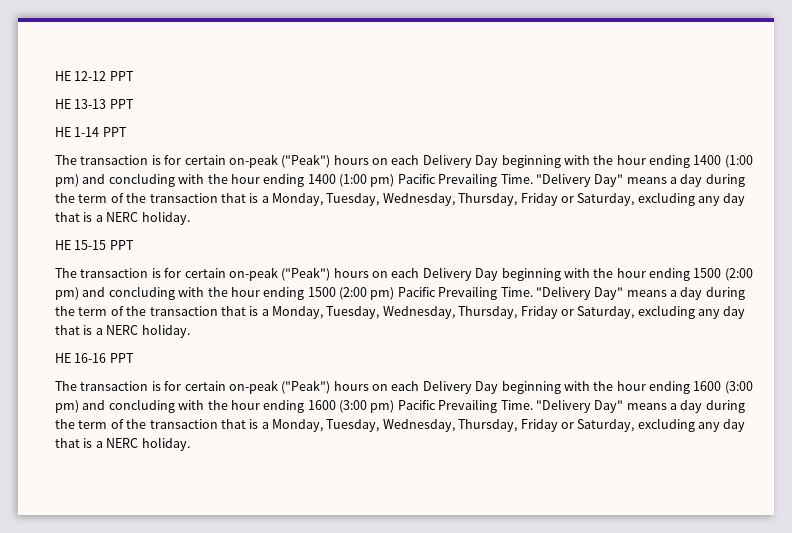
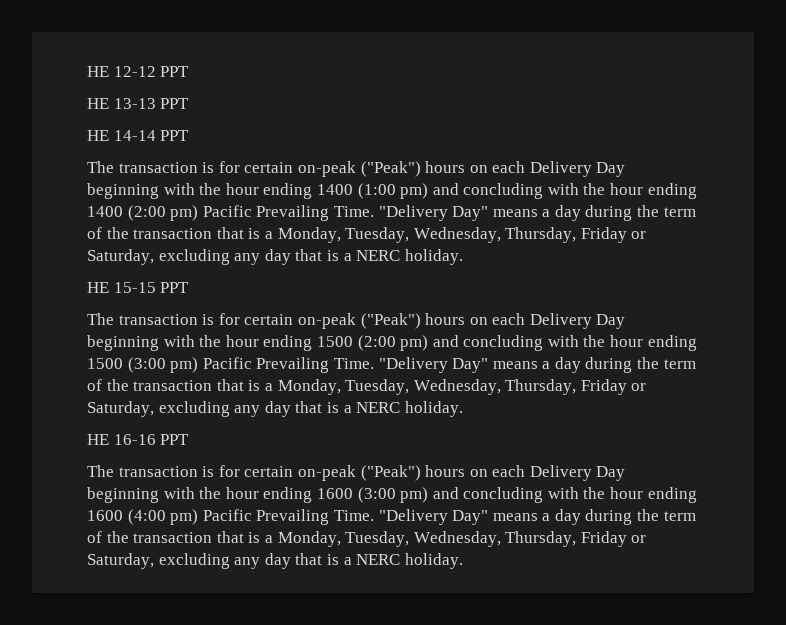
[74,127,100,137] 1-14 -> [113,130,156,141] 14-14
[339,174,367,187] (1:00 -> [127,205,166,221] (2:00
[339,287,367,300] (2:00 -> [127,357,166,373] (3:00
[339,400,367,413] (3:00 -> [127,509,166,525] (4:00

